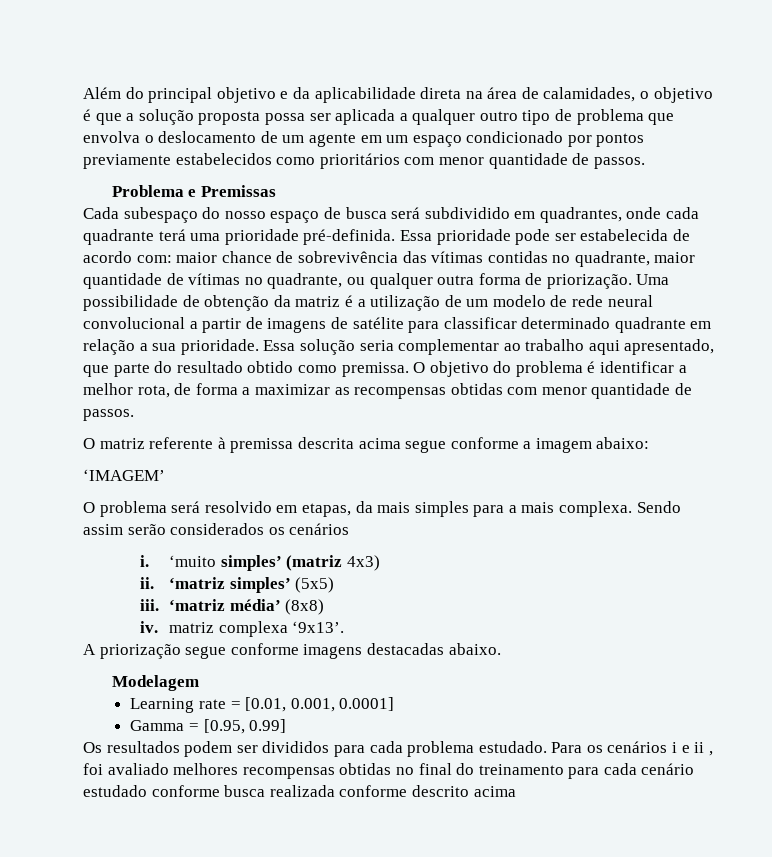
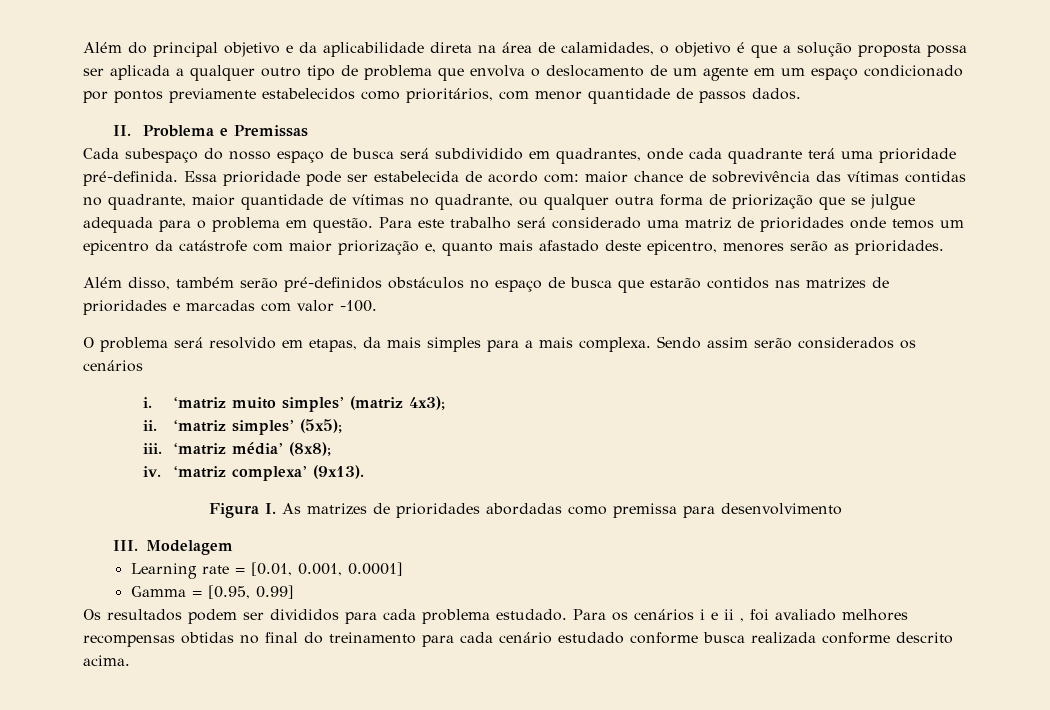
[319,153,645,169] prioritários com menor quantidade de passos. // -> [406,88,801,104] [113,125,132,136] prioritários, com menor quantidade de passos dados. // II.
[546,274,670,289] [83,295,653,311] [83,317,712,333] [83,339,715,355] [83,361,687,377] [83,383,693,399] [83,409,134,421] [83,437,650,453] [83,469,165,481] priorização. Uma possibilidade de obtenção da matriz é a utilização de um modelo de rede neural convolucional a partir de imagens de satélite para classificar determinado quadrante em relação a sua prioridade. Essa solução seria complementar ao trabalho aqui apresentado, que parte do resultado obtido como premissa. O objetivo do problema é identificar a melhor rota, de forma a maximizar as recompensas obtidas com menor quantidade de passos. // O matriz referente à premissa descrita acima segue conforme a imagem abaixo: // ‘IMAGEM’ -> [732,194,915,210] [83,217,964,233] [83,240,944,256] [83,277,889,293] [83,300,377,315] priorização que se julgue adequada para o problema em questão. Para este trabalho será considerado uma matriz de prioridades onde temos um epicentro da catástrofe com maior priorização e, quanto mais afastado deste epicentro, menores serão as prioridades. // Além disso, também serão pré-definidos obstáculos no espaço de busca que estarão contidos nas matrizes de prioridades e marcadas com valor -100.
[169,555,217,567] ‘muito -> [173,397,276,409] ‘matriz muito
[346,555,380,571] 4x3) -> [408,396,445,410] 4x3);
[295,577,335,593] (5x5) -> [299,419,342,433] (5x5);
[285,599,325,615] (8x8) -> [288,442,331,456] (8x8);
[169,621,345,637] [83,643,501,659] matriz complexa ‘9x13’. // A priorização segue conforme imagens destacadas abaixo. // -> [173,465,364,481] [208,503,842,518] [113,540,139,551] ‘matriz complexa’ (9x13). // Figura I. As matrizes de prioridades abordadas como premissa para desenvolvimento // III.
[473,786,516,797] acima -> [83,655,130,666] acima.

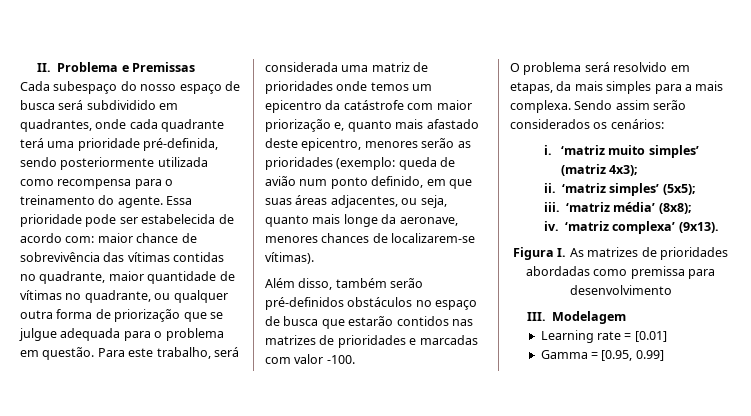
[83,42,967,58] [83,65,963,81] [83,88,801,104] Além do principal objetivo e da aplicabilidade direta na área de calamidades, o objetivo é que a solução proposta possa ser aplicada a qualquer outro tipo de problema que envolva o deslocamento de um agente em um espaço condicionado por pontos previamente estabelecidos como prioritários, com menor quantidade de passos dados. // -> (36, 67) none
[83,171,178,186] pré-definida. -> [143,138,219,151] [20,157,208,170] [20,179,174,189] [20,195,163,208] pré-definida, sendo posteriormente utilizada como recompensa para o treinamento do agente.
[450,217,641,229] trabalho será considerado -> [156,347,239,359] [265,62,338,72] trabalho, será considerada
[855,240,944,255] prioridades. -> [265,157,456,170] [265,176,472,189] [265,195,447,208] [265,214,458,227] [265,233,476,243] [265,252,314,264] prioridades (exemplo: queda de avião num ponto definido, em que suas áreas adjacentes, ou seja, quanto mais longe da aeronave, menores chances de localizarem-se vítimas).
[83,360,143,372] cenários -> [610,119,664,129] cenários:
[250,562,403,576] [0.01, 0.001, 0.0001] -> [634,331,667,342] [0.01]
[83,609,908,624] [83,632,953,647] [83,655,130,666] // Os resultados podem ser divididos para cada problema estudado. Para os cenários i e ii , foi avaliado melhores recompensas obtidas no final do treinamento para cada cenário estudado conforme busca realizada conforme descrito acima. -> (664, 355) none

